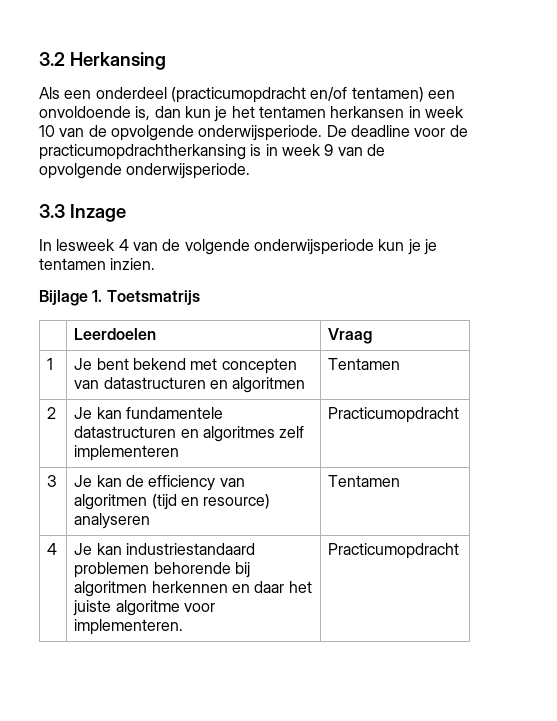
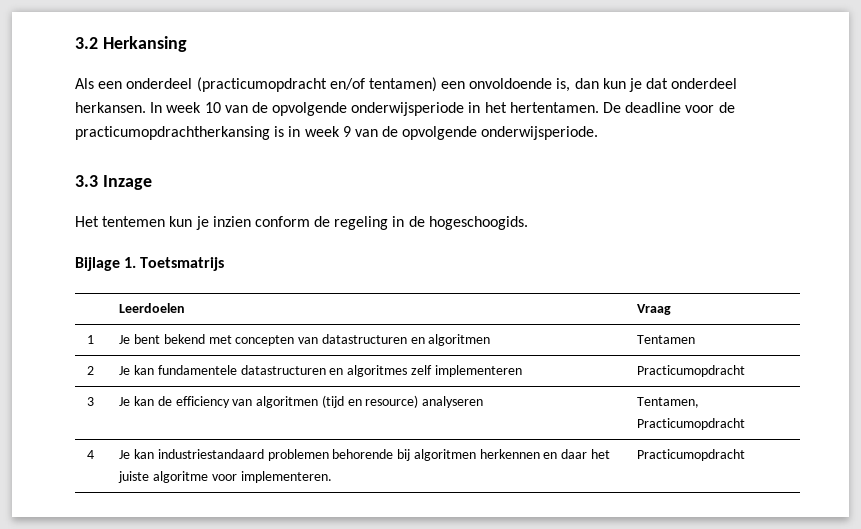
[231,106,421,118] het tentamen herkansen in -> [646,78,738,89] [75,102,163,113] dat onderdeel herkansen. In
[198,125,323,141] onderwijsperiode. -> [351,102,599,116] onderwijsperiode in het hertentamen.
[39,239,437,255] [39,258,156,270] In lesweek 4 van de volgende onderwijsperiode kun je je tentamen inzien. -> [75,216,528,230] Het tentemen kun je inzien conform de regeling in de hogeschoogids.
[328,475,401,487] Tentamen -> [637,397,700,408] [637,418,746,430] Tentamen, Practicumopdracht

